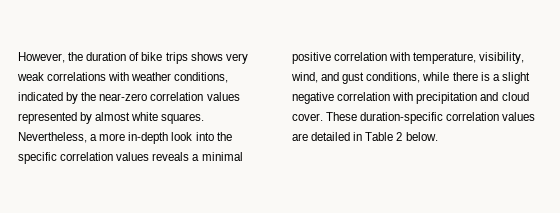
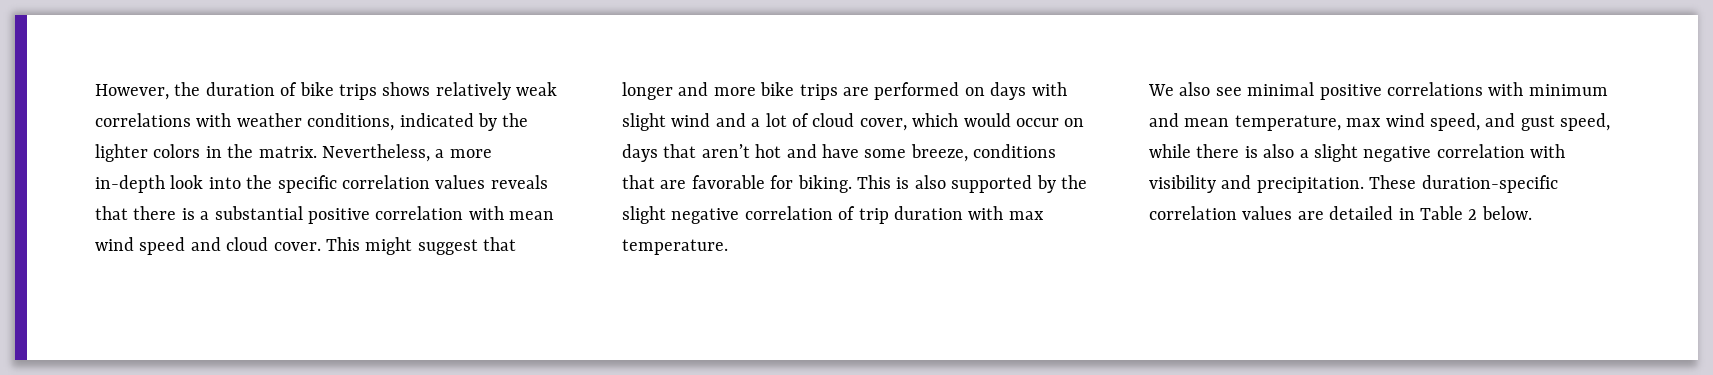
[225,53,248,64] very -> [435,82,511,100] relatively
[99,92,240,101] [18,112,205,124] near-zero correlation values represented by almost white squares. -> [95,144,317,162] lighter colors in the matrix.
[192,152,243,161] [292,52,525,64] [291,72,318,83] a minimal positive correlation with temperature, visibility, wind, -> [95,206,555,224] [95,237,517,255] [622,82,1067,100] [622,113,1085,131] [622,144,1057,162] [622,175,1087,193] [622,206,1044,224] [622,239,728,255] [1148,82,1608,100] [1149,113,1480,131] that there is a substantial positive correlation with mean wind speed and cloud cover. This might suggest that longer and more bike trips are performed on days with slight wind and a lot of cloud cover, which would occur on days that aren’t hot and have some breeze, conditions that are favorable for biking. This is also supported by the slight negative correlation of trip duration with max temperature. // We also see minimal positive correlations with minimum and mean temperature, max wind speed,
[366,72,421,83] conditions, -> [1560,113,1611,131] speed,
(490, 76) none -> [1263,144,1295,158] also
[416,92,529,104] [292,113,323,121] precipitation and cloud cover. -> [1149,175,1364,193] visibility and precipitation.

